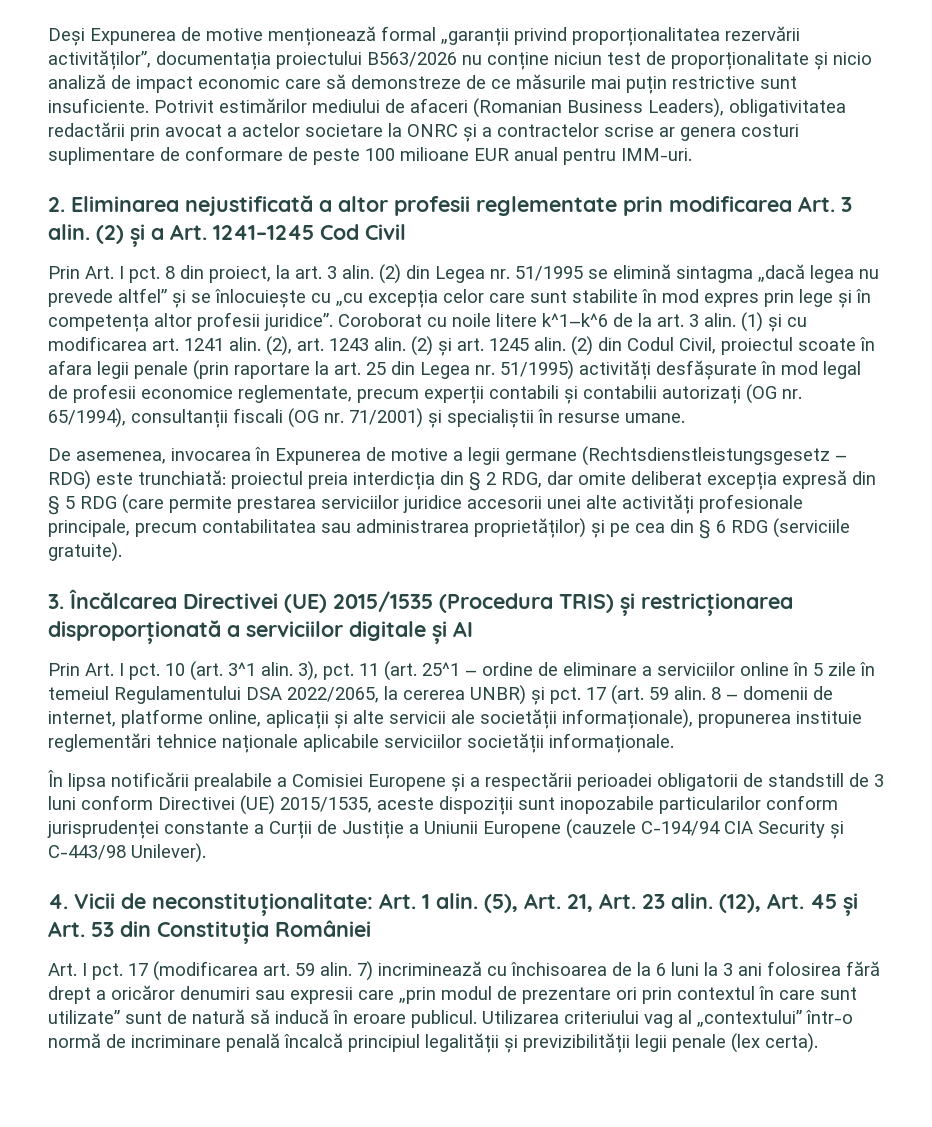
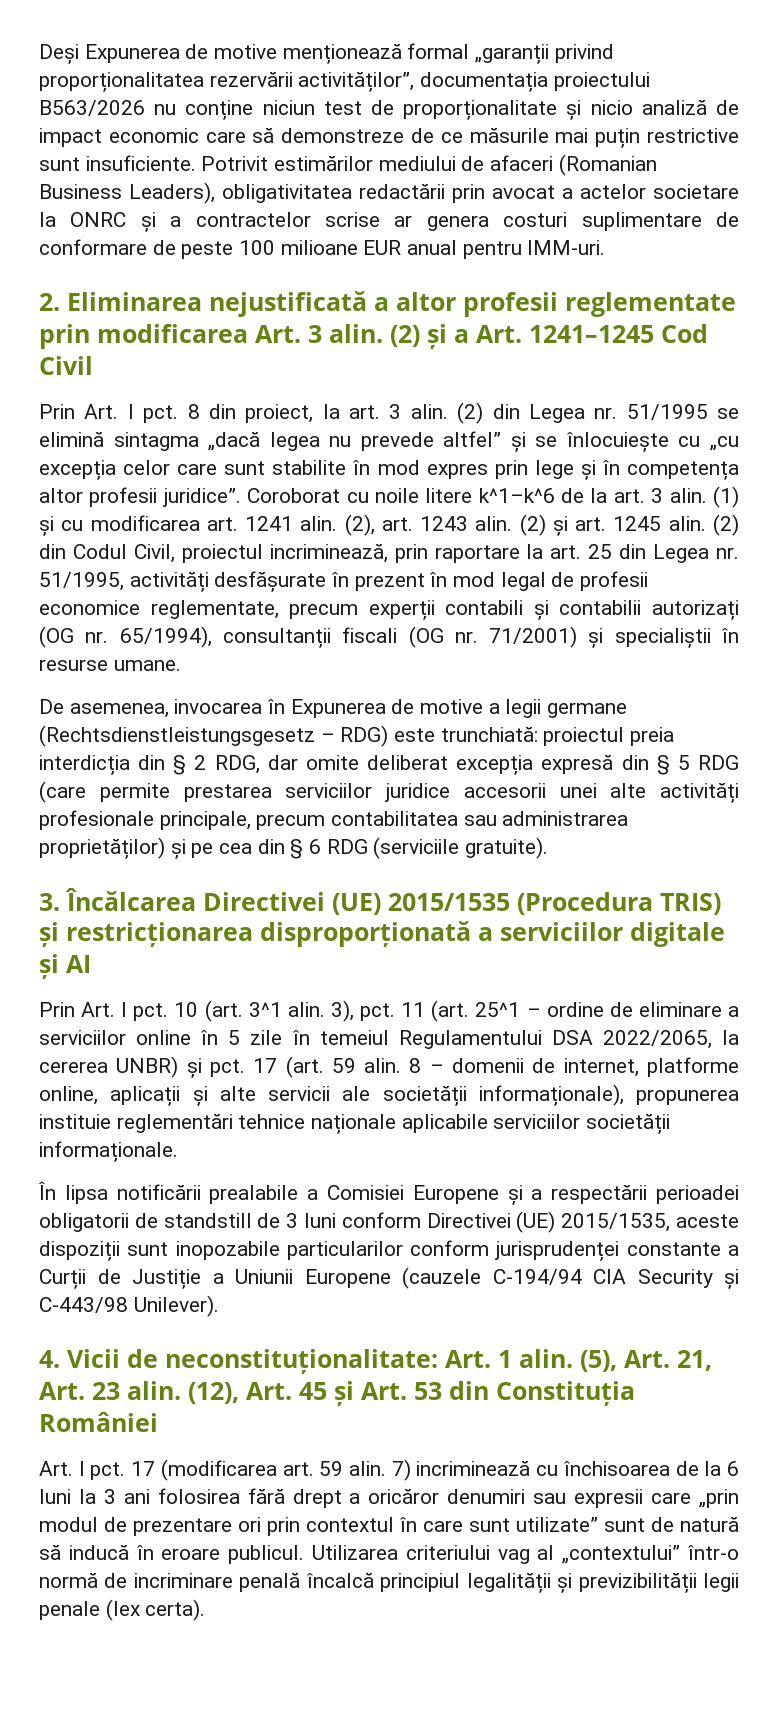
[798,337,875,351] [48,360,229,380] scoate în afara legii penale (prin -> [269,544,428,563] incriminează, prin
[500,360,574,380] 51/1995) -> [39,572,124,591] 51/1995,
(776, 368) none -> [354,572,448,591] prezent în

